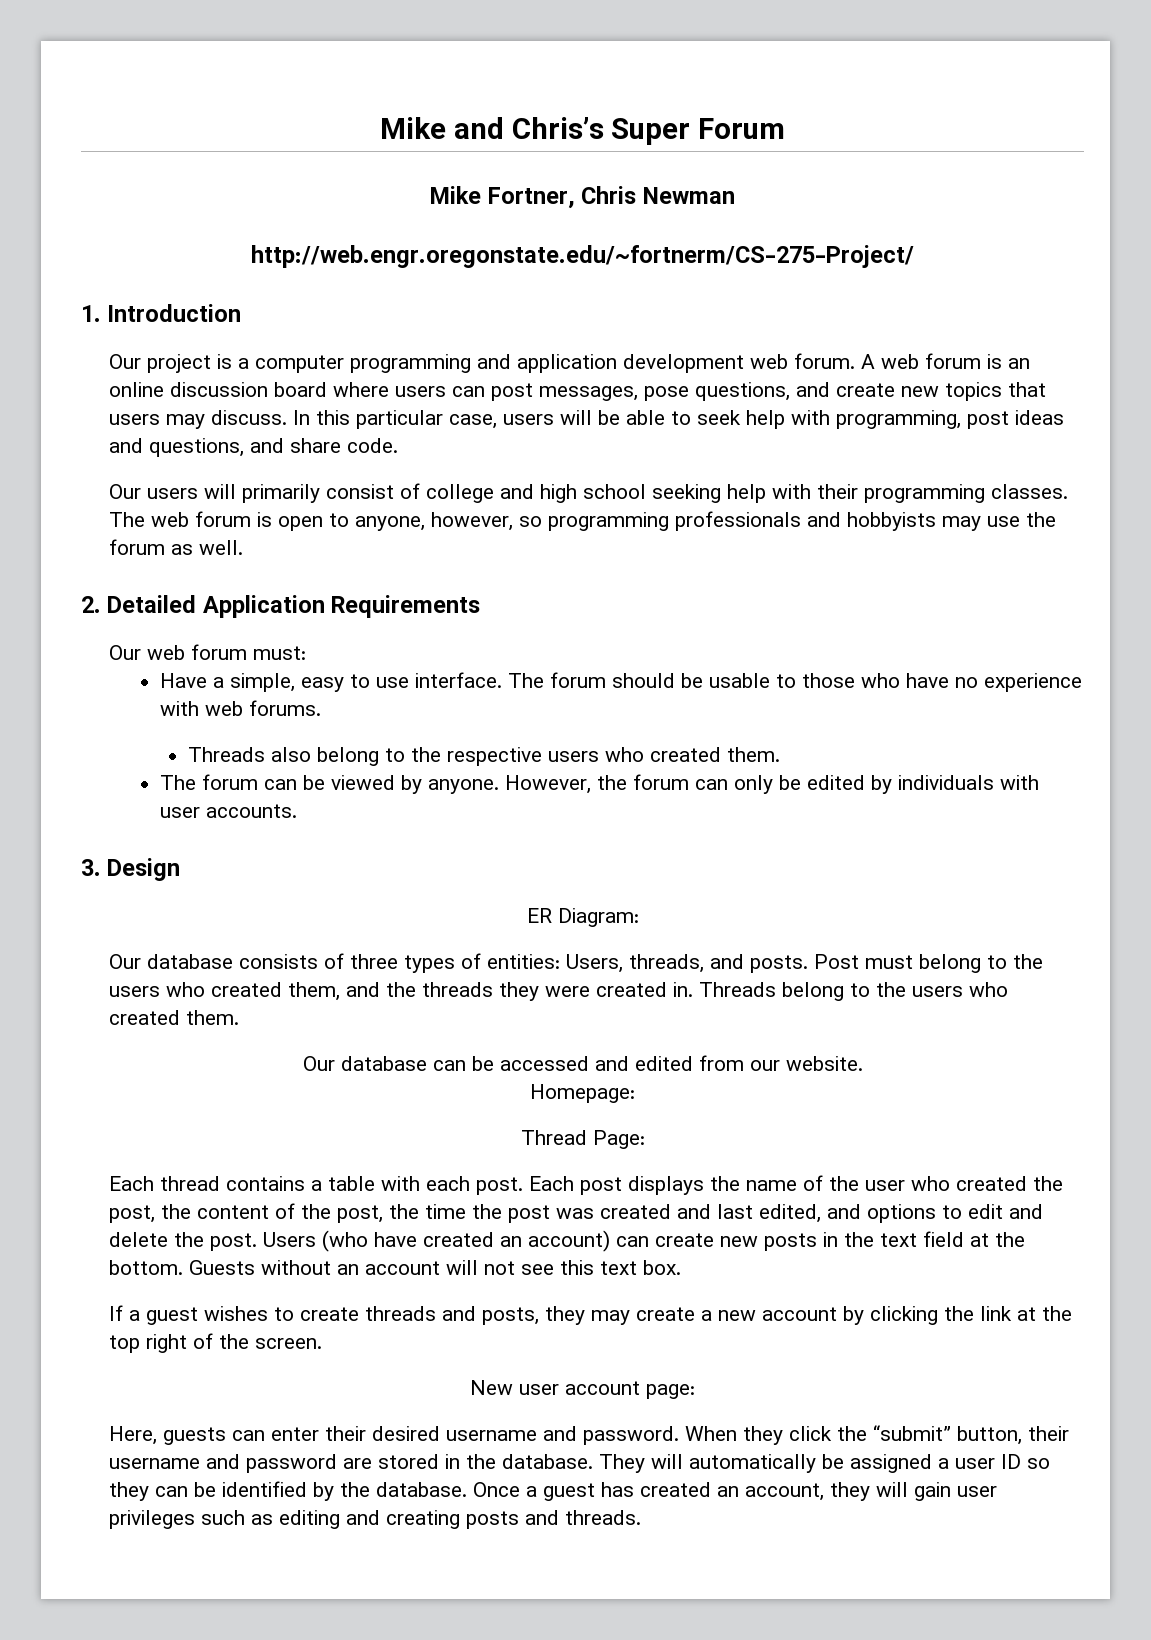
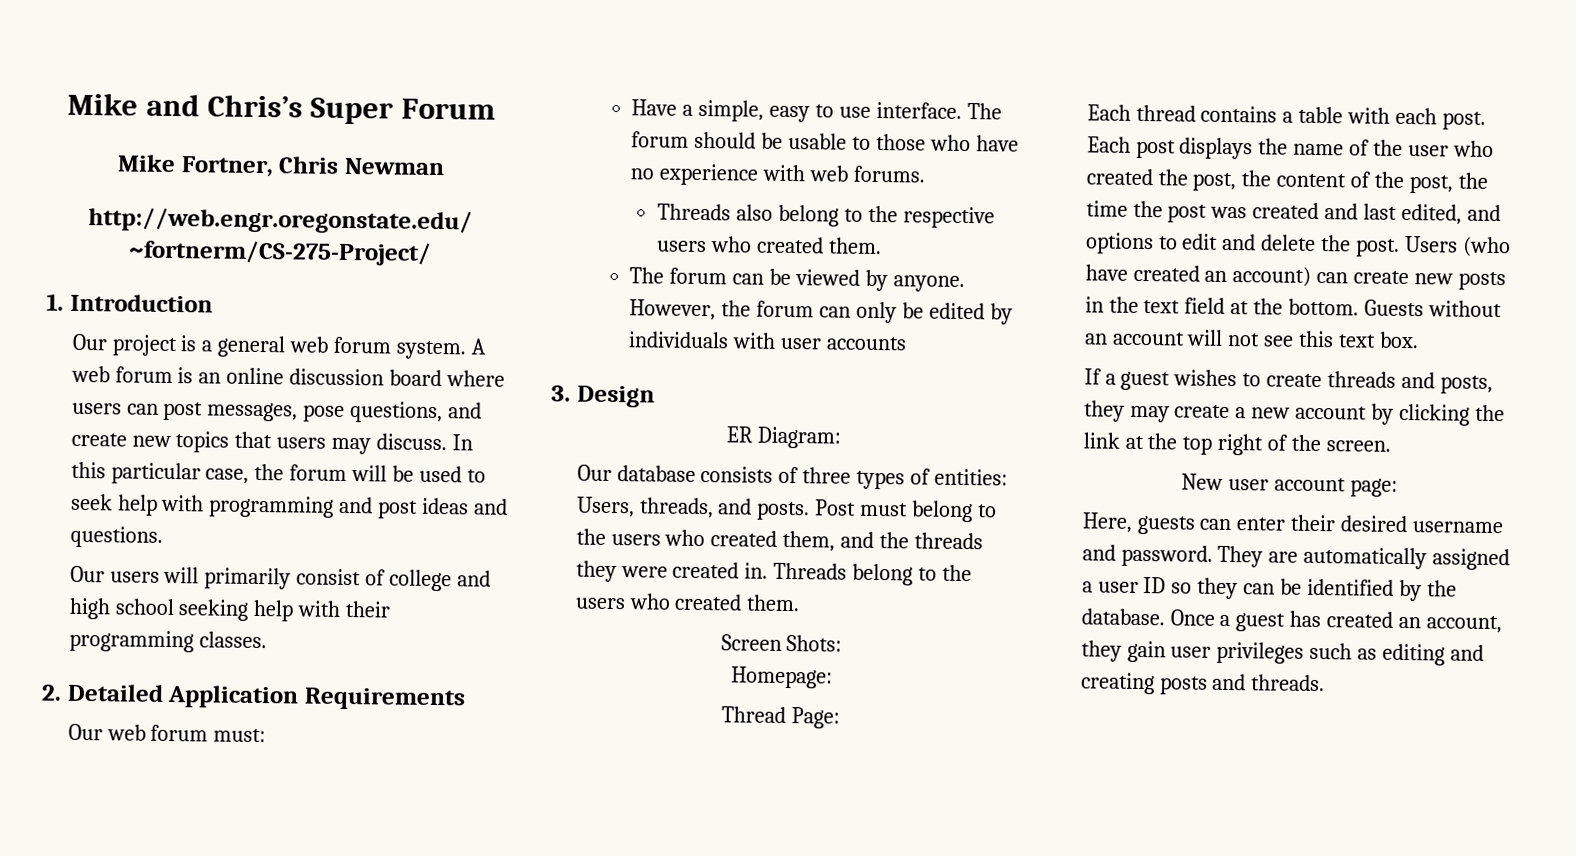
[254,353,855,373] computer programming and application development web forum. -> [217,335,467,360] general web forum system.
[502,414,554,425] users -> [254,463,348,482] the forum
[625,410,665,425] able -> [419,465,463,483] used
[835,410,961,429] programming, -> [208,495,374,518] programming and
[148,438,398,457] questions, and share code. -> [69,525,163,548] questions.
[108,511,1056,531] [108,539,243,555] The web forum is open to anyone, however, so programming professionals and hobbyists may use the forum as well. -> (267, 640) none
[206,804,298,818] accounts. -> [826,336,908,351] accounts
[302,1055,863,1071] Our database can be accessed and edited from our website. -> [720,634,843,652] Screen Shots:
[684,1425,1069,1445] [108,1454,844,1473] When they click the “submit” button, their username and password are stored in the database. They will automatically be -> [1217,545,1428,570] They are automatically
[875,1482,908,1497] will -> (1122, 651) none

